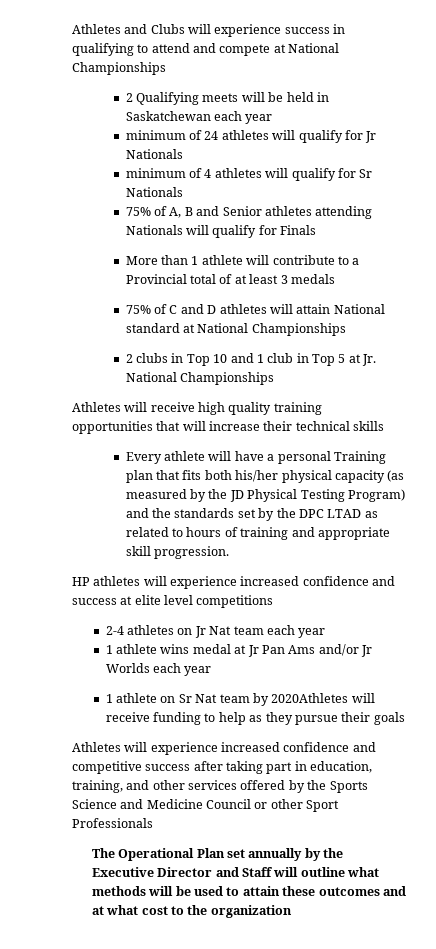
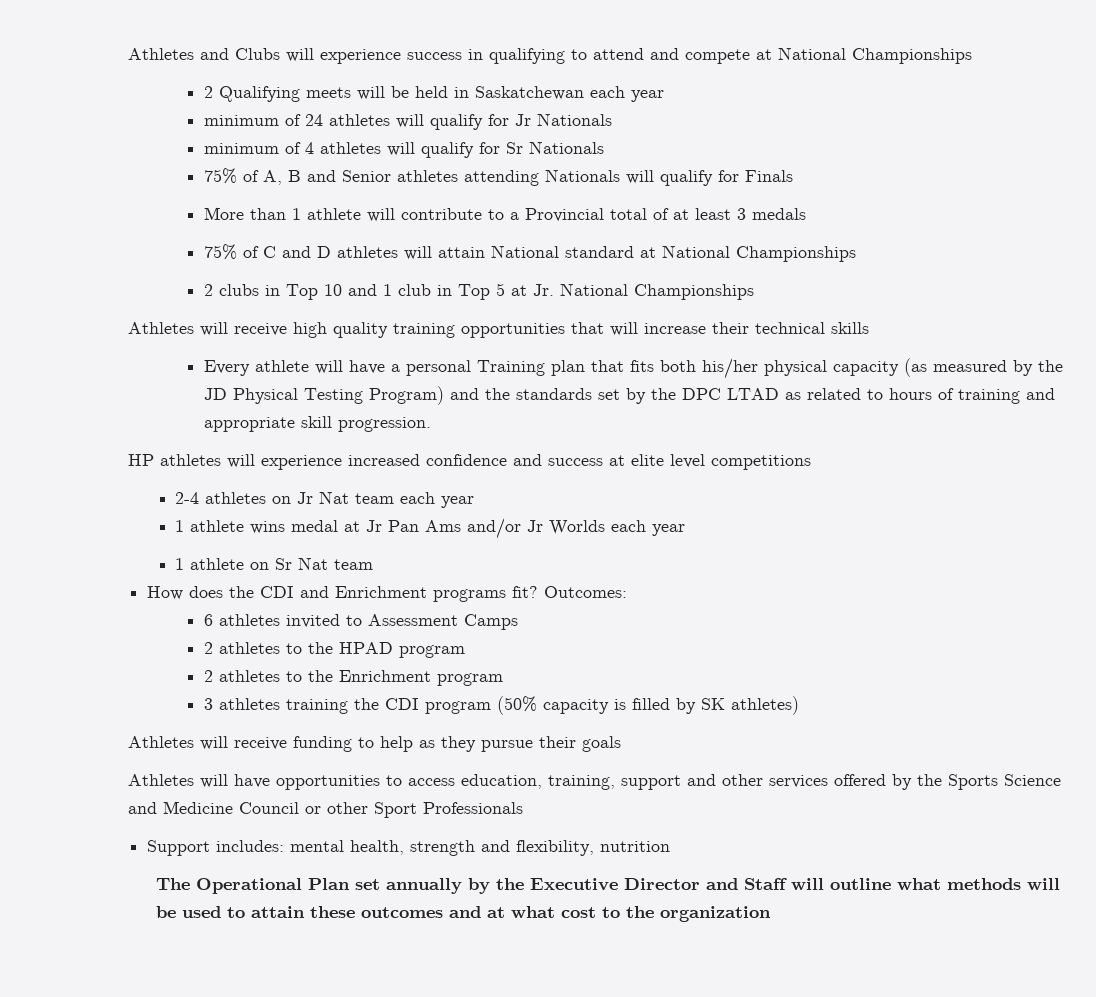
[252,693,349,706] by 2020Athletes -> [146,586,627,602] [203,614,518,630] [203,642,465,658] [203,670,503,686] [203,696,799,715] [127,736,194,748] // How does the CDI and Enrichment programs fit? Outcomes: // 6 athletes invited to Assessment Camps // 2 athletes to the HPAD program // 2 athletes to the Enrichment program // 3 athletes training the CDI program (50% capacity is filled by SK athletes) // Athletes
[150,742,376,755] [71,761,307,774] experience increased confidence and competitive success after taking part in -> [233,774,455,790] have opportunities to access
(123, 786) none -> [620,775,681,790] support
(153, 823) none -> [146,840,670,856] // Support includes: mental health, strength and flexibility, nutrition

